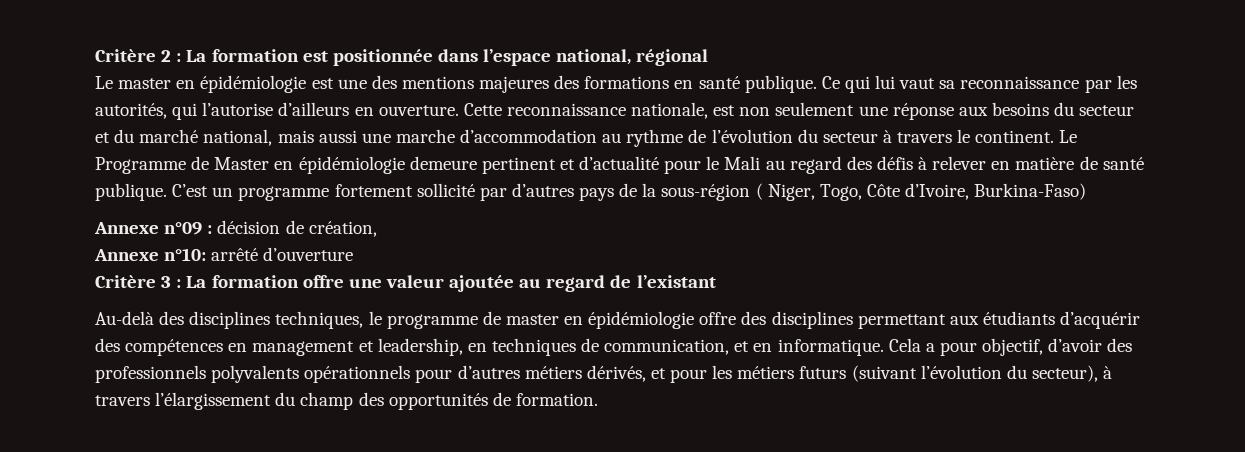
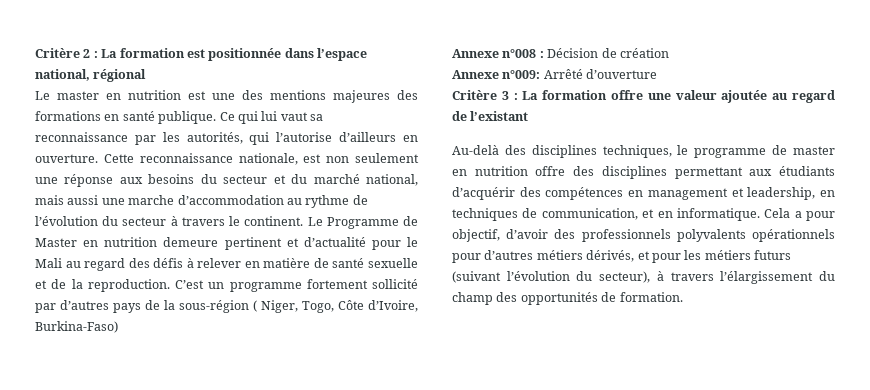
[200,75,307,93] épidémiologie -> [128,90,181,100] nutrition
[298,156,405,174] épidémiologie -> [104,237,158,247] nutrition
[95,183,167,201] publique. -> [368,258,418,268] [35,279,170,292] sexuelle et de la reproduction.
[164,220,377,237] [94,248,259,261] n°09 : décision de création, // Annexe n°10: arrêté -> [502,48,669,58] [452,69,583,79] n°008 : Décision de création // Annexe n°009: Arrêté
[588,311,695,329] épidémiologie -> [474,166,528,176] nutrition

